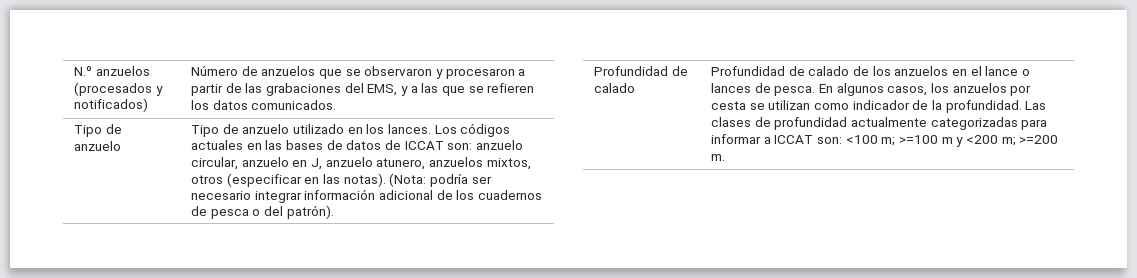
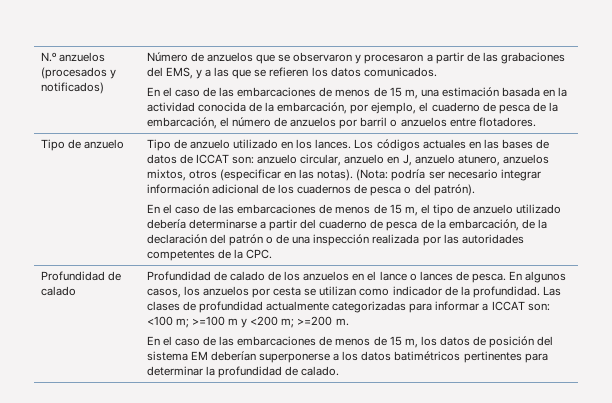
(337, 105) none -> [146,87,568,99] [146,102,558,114] [146,117,536,129] // En el caso de las embarcaciones de menos de 15 m, una estimación basada en la actividad conocida de la embarcación, por ejemplo, el cuaderno de pesca de la embarcación, el número de anzuelos por barril o anzuelos entre flotadores.
(334, 212) none -> [146,204,562,216] [146,219,547,231] [146,234,524,246] [146,249,272,261] // En el caso de las embarcaciones de menos de 15 m, el tipo de anzuelo utilizado debería determinarse a partir del cuaderno de pesca de la embarcación, de la declaración del patrón o de una inspección realizada por las autoridades competentes de la CPC.
(726, 157) none -> [146,336,554,348] [146,351,548,363] [146,366,340,378] // En el caso de las embarcaciones de menos de 15 m, los datos de posición del sistema EM deberían superponerse a los datos batimétricos pertinentes para determinar la profundidad de calado.

